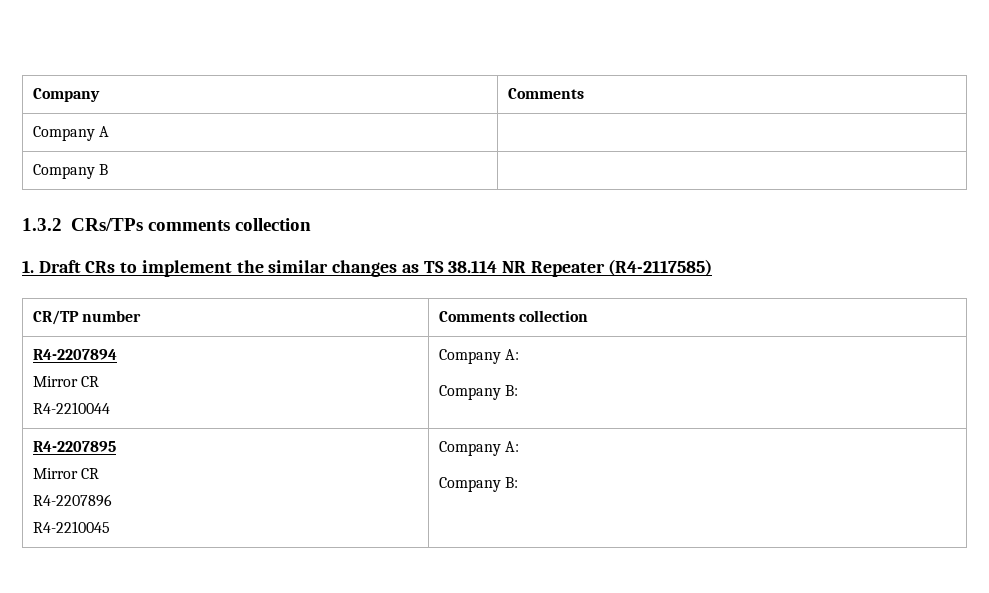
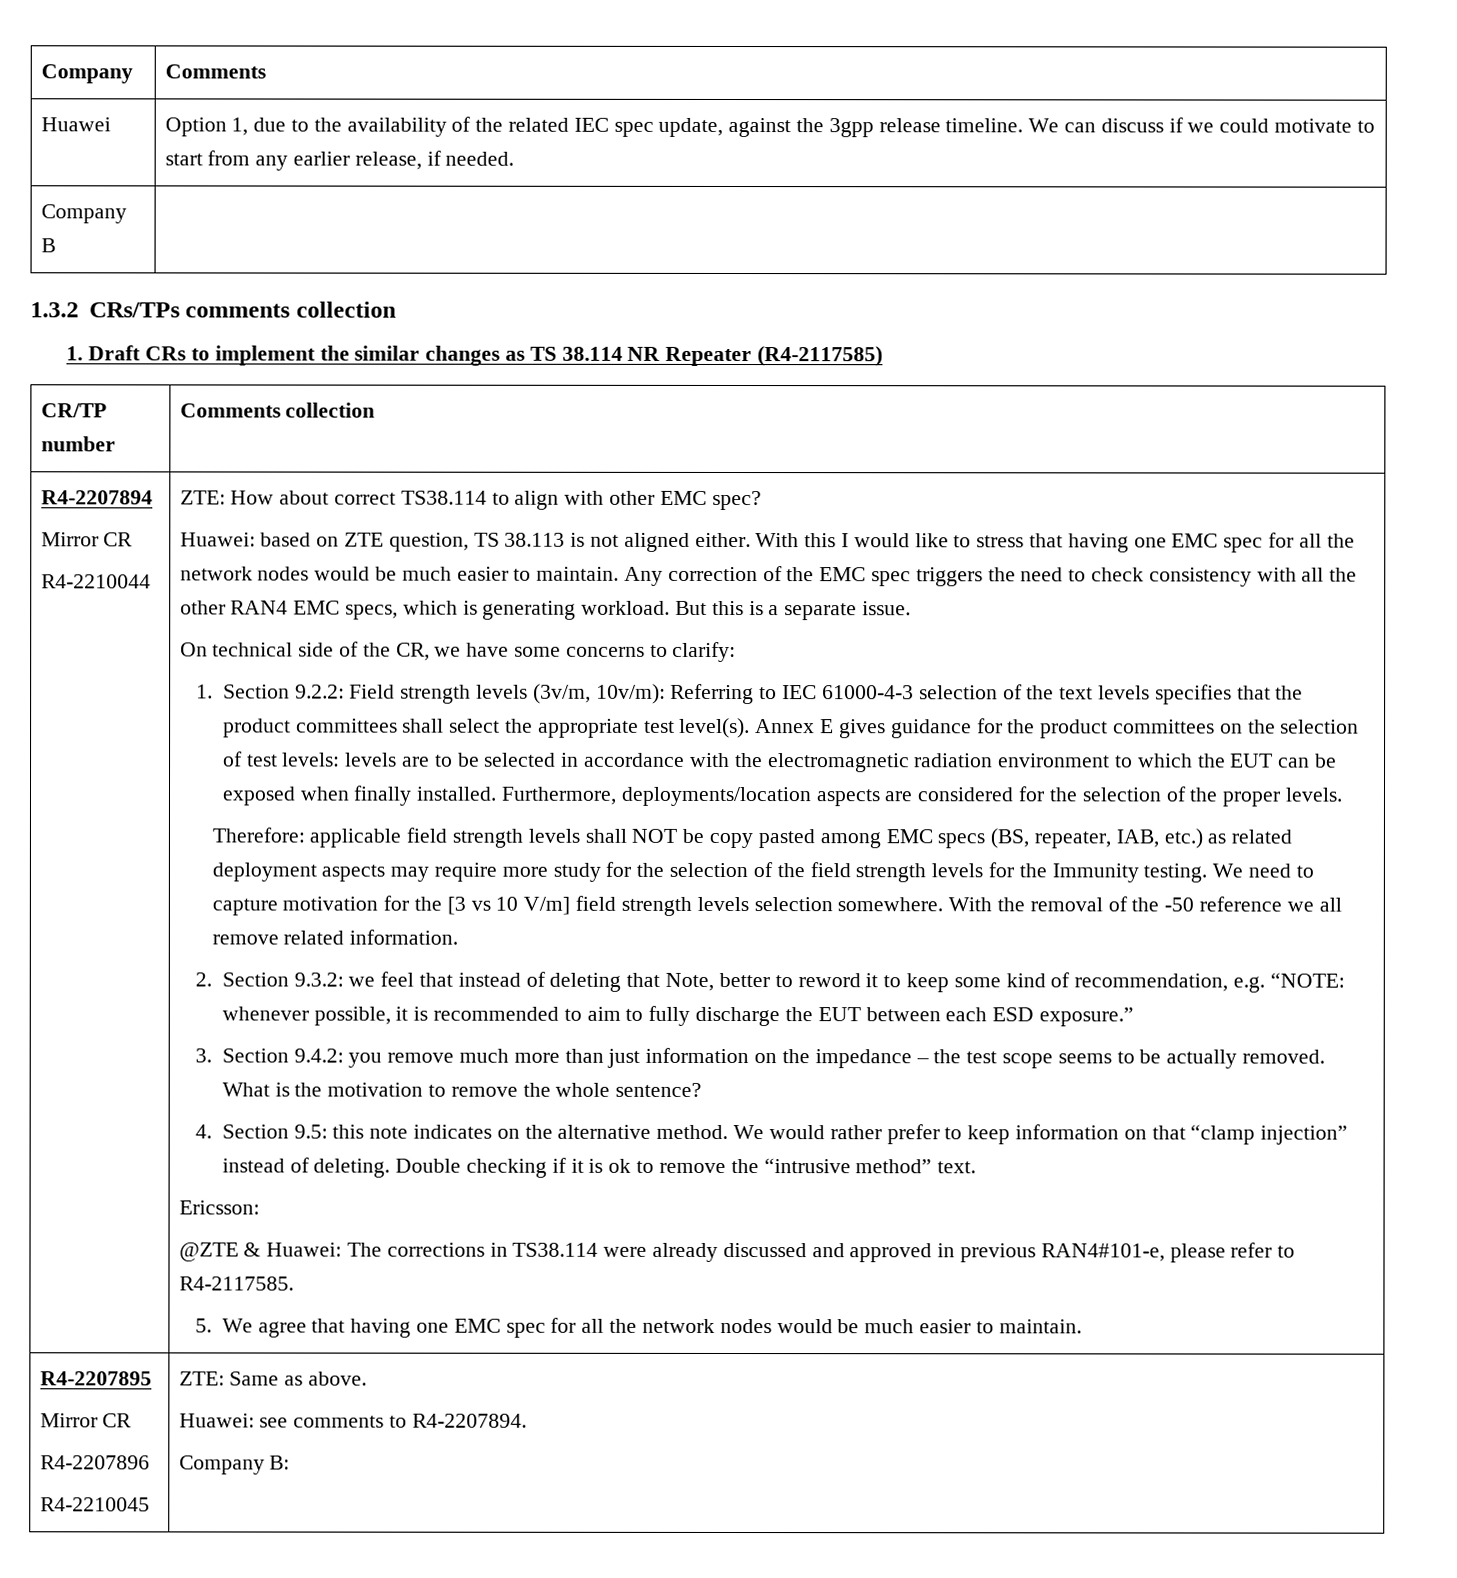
[32,126,110,141] Company A | -> [40,117,111,132] [164,116,1375,138] [164,150,515,171] Huawei | Option 1, due to the availability of the related IEC spec update, against the 3gpp release timeline. We can discuss if we could motivate to start from any earlier release, if needed.
[438,349,520,364] [438,385,519,400] Company A: // Company B: -> [179,490,762,511] [179,532,1355,553] [179,566,1358,587] [179,600,911,621] [179,641,737,663] [196,683,1304,705] [222,717,1360,739] [222,751,1337,773] [221,785,1343,807] [211,827,1293,849] [211,861,1314,883] [211,895,1342,916] [211,929,459,945] [195,971,1345,993] [221,1005,1134,1027] [195,1047,1325,1069] [221,1082,703,1097] [195,1124,1349,1145] [221,1157,977,1178] [178,1200,260,1215] [178,1242,1296,1263] [178,1276,294,1291] [195,1317,1082,1338] ZTE: How about correct TS38.114 to align with other EMC spec? // Huawei: based on ZTE question, TS 38.113 is not aligned either. With this I would like to stress that having one EMC spec for all the network nodes would be much easier to maintain. Any correction of the EMC spec triggers the need to check consistency with all the other RAN4 EMC specs, which is generating workload. But this is a separate issue. // On technical side of the CR, we have some concerns to clarify: // 1. Section 9.2.2: Field strength levels (3v/m, 10v/m): Referring to IEC 61000-4-3 selection of the text levels specifies that the product committees shall select the appropriate test level(s). Annex E gives guidance for the product committees on the selection of test levels: levels are to be selected in accordance with the electromagnetic radiation environment to which the EUT can be exposed when finally installed. Furthermore, deployments/location aspects are considered for the selection of the proper levels. // Therefore: applicable field strength levels shall NOT be copy pasted among EMC specs (BS, repeater, IAB, etc.) as related deployment aspects may require more study for the selection of the field strength levels for the Immunity testing. We need to capture motivation for the [3 vs 10 V/m] field strength levels selection somewhere. With the removal of the -50 reference we all remove related information. // 2. Section 9.3.2: we feel that instead of deleting that Note, better to reword it to keep some kind of recommendation, e.g. “NOTE: whenever possible, it is recommended to aim to fully discharge the EUT between each ESD exposure.” // 3. Section 9.4.2: you remove much more than just information on the impedance – the test scope seems to be actually removed. What is the motivation to remove the whole sentence? // 4. Section 9.5: this note indicates on the alternative method. We would rather prefer to keep information on that “clamp injection” instead of deleting. Double checking if it is ok to remove the “intrusive method” text. // Ericsson: // @ZTE & Huawei: The corrections in TS38.114 were already discussed and approved in previous RAN4#101-e, please refer to R4-2117585. // 5. We agree that having one EMC spec for all the network nodes would be much easier to maintain.
[438,441,520,456] Company A: -> [178,1371,367,1386] [178,1413,527,1428] ZTE: Same as above. // Huawei: see comments to R4-2207894.

